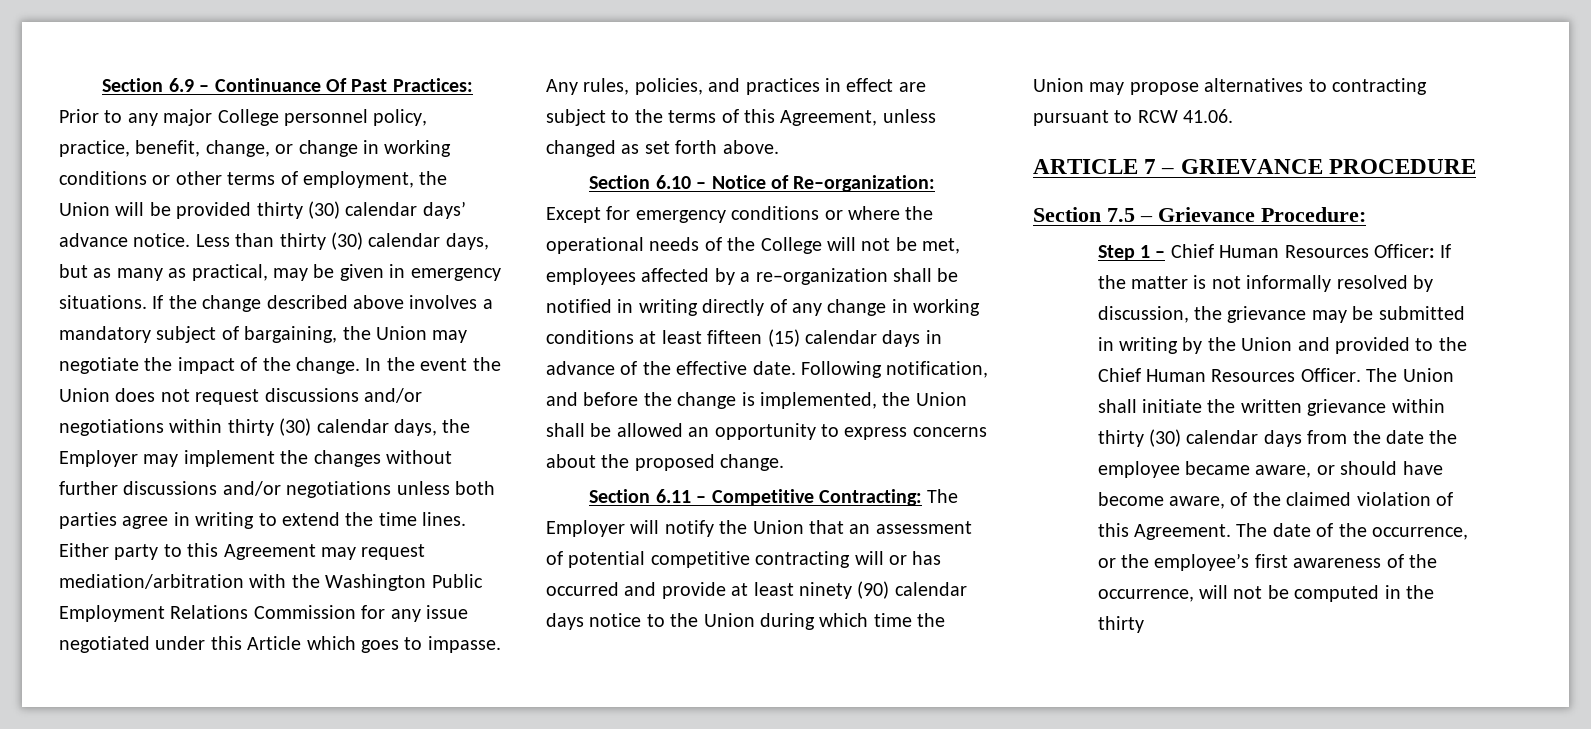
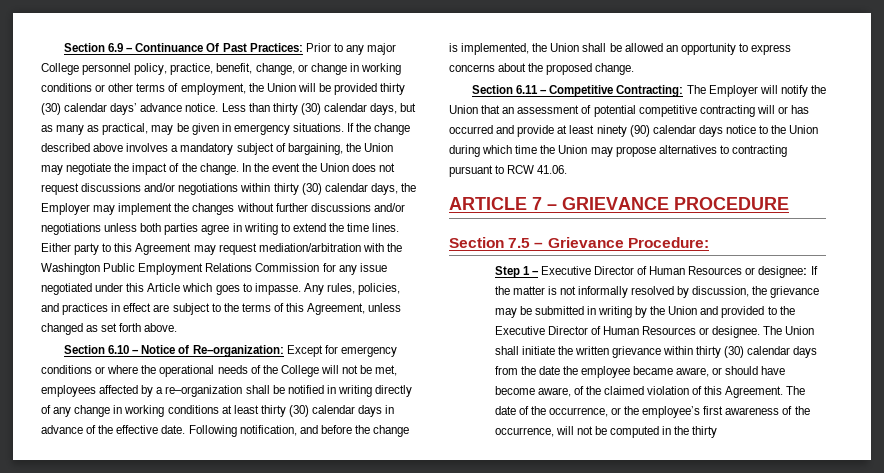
[707,329,800,347] fifteen (15) -> [260,405,309,417] thirty (30)
[1170,244,1435,258] Chief Human Resources Officer: -> [540,266,808,278] Executive Director of Human Resources or designee:
[1097,368,1361,382] Chief Human Resources Officer. -> [494,326,761,338] Executive Director of Human Resources or designee.

